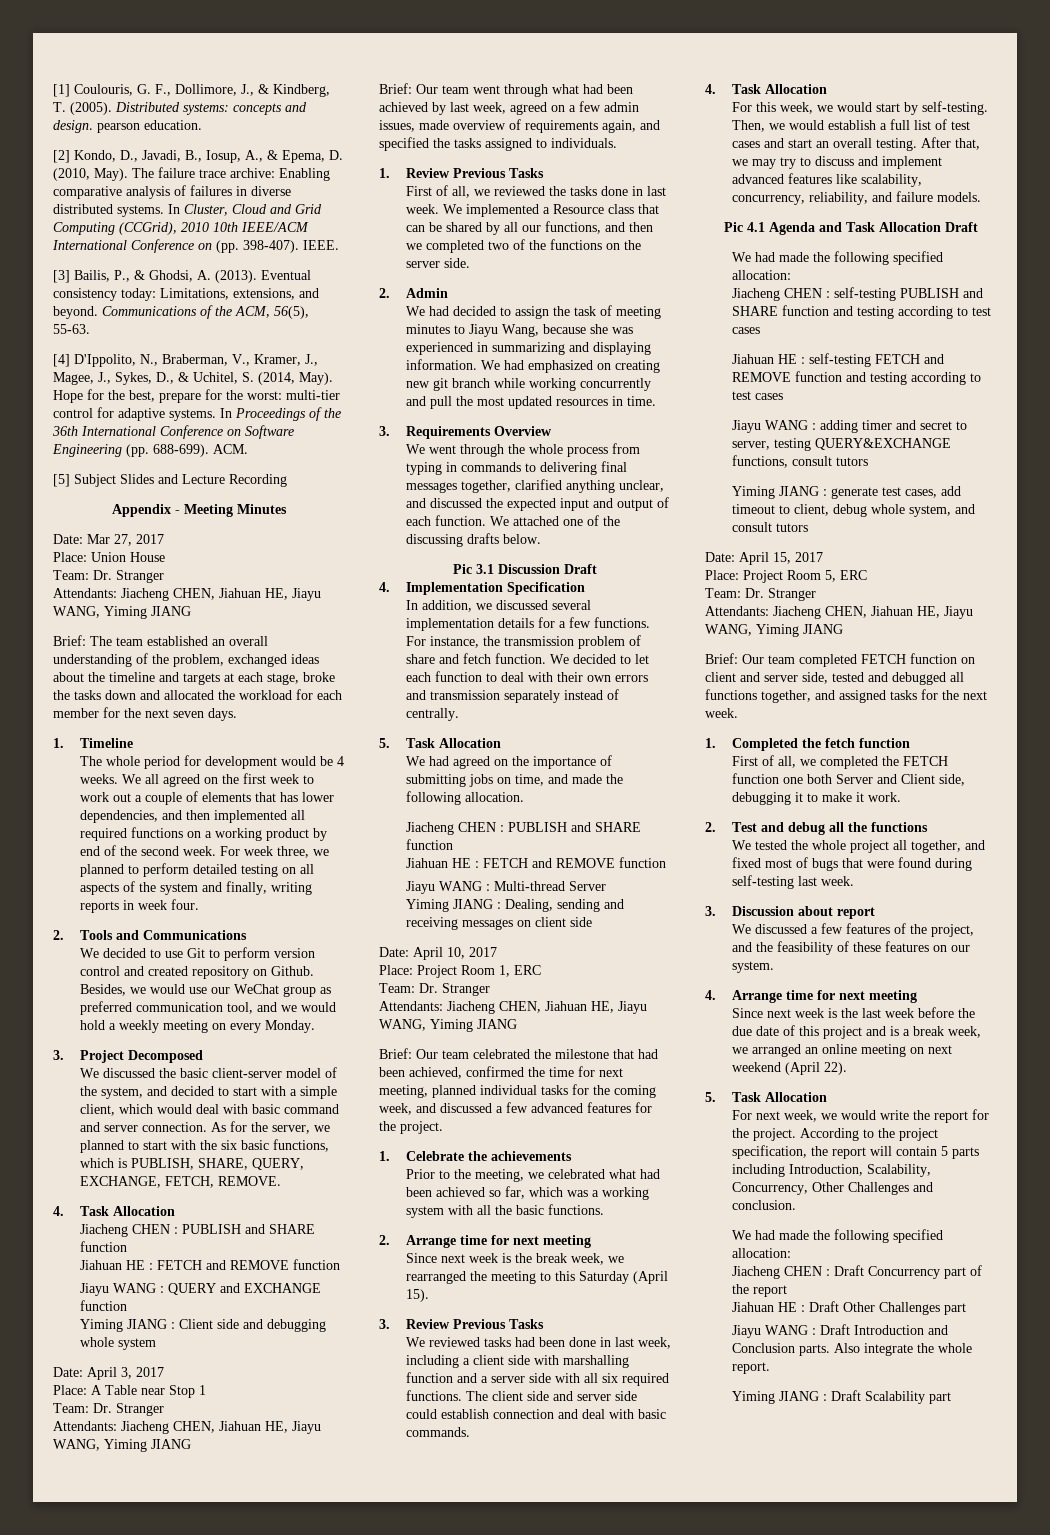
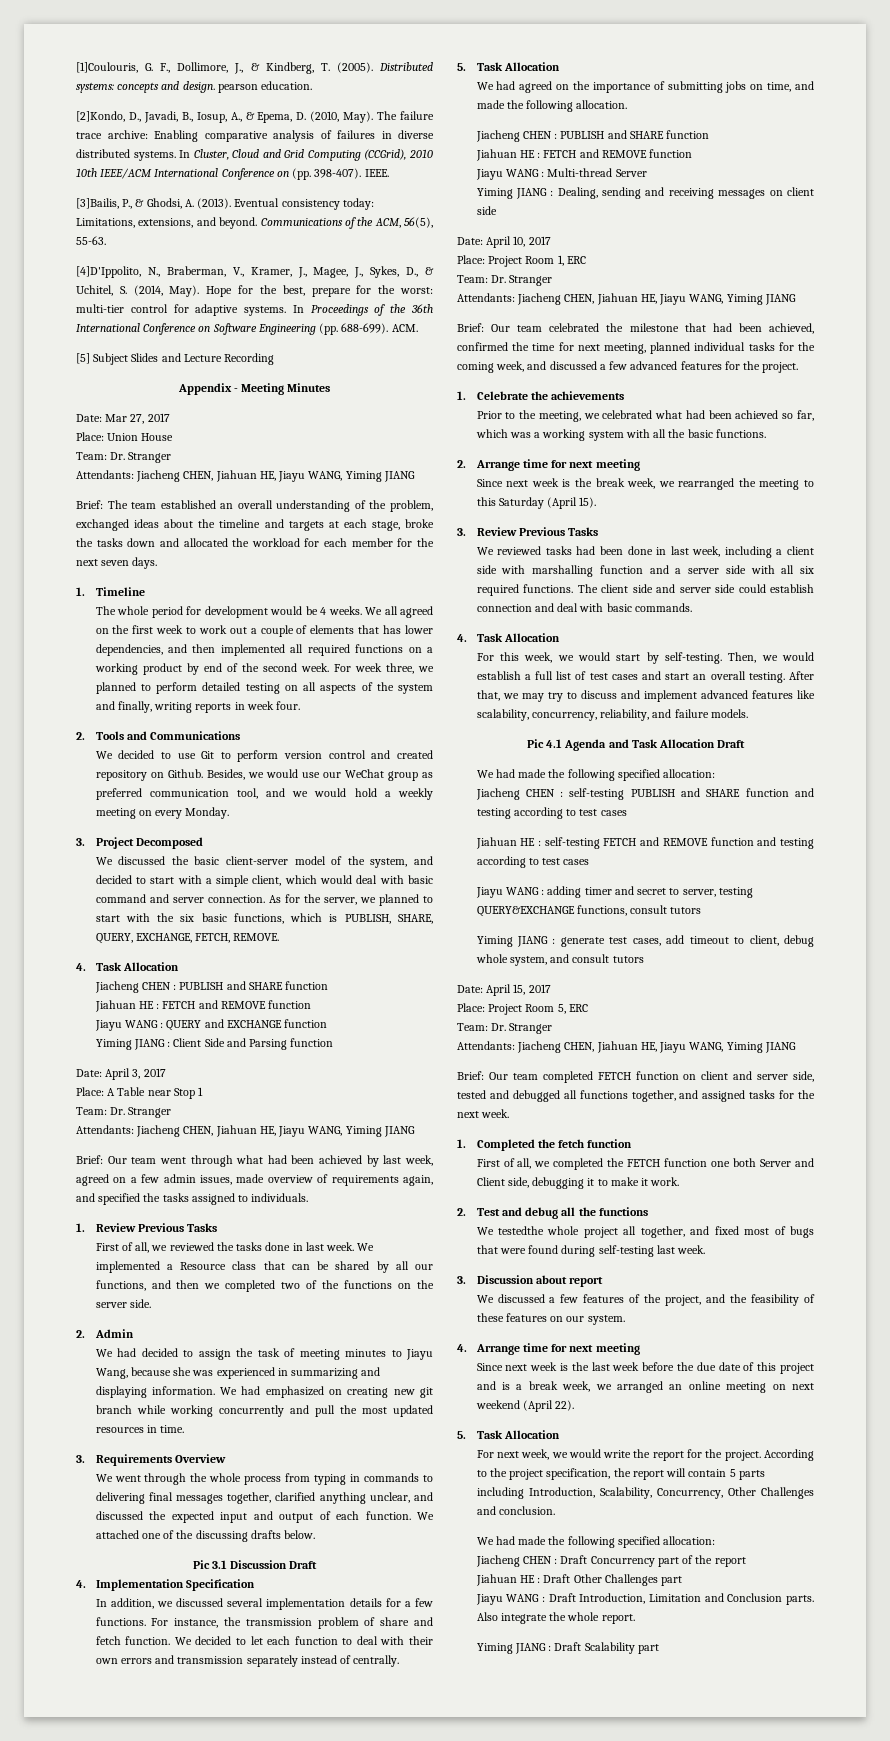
[53,84,133,97] [1] Coulouris, -> [76,62,138,73] [1]Coulouris,
[53,150,116,163] [2] Kondo, -> [76,111,125,122] [2]Kondo,
[53,270,110,283] [3] Bailis, -> [76,198,119,209] [3]Bailis,
[53,354,136,367] [4] D'Ippolito, -> [76,266,141,278] [4]D'Ippolito,
[216,1319,326,1332] [79,1337,156,1350] side and debugging whole system -> [204,1038,334,1050] Side and Parsing function
[754,840,808,850] tested the -> [498,1226,545,1235] testedthe
[853,1325,924,1335] Introduction -> [579,1593,701,1604] Introduction, Limitation

